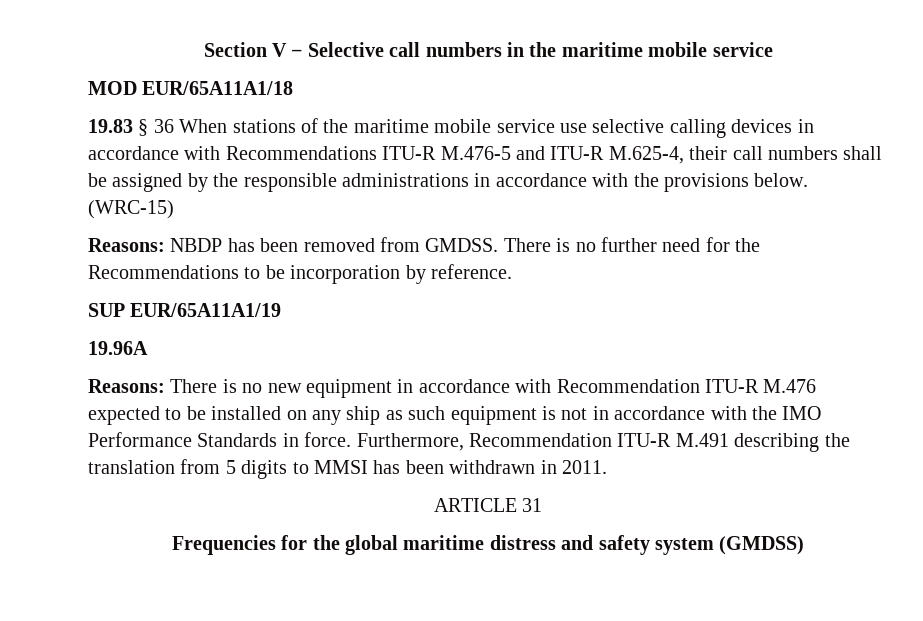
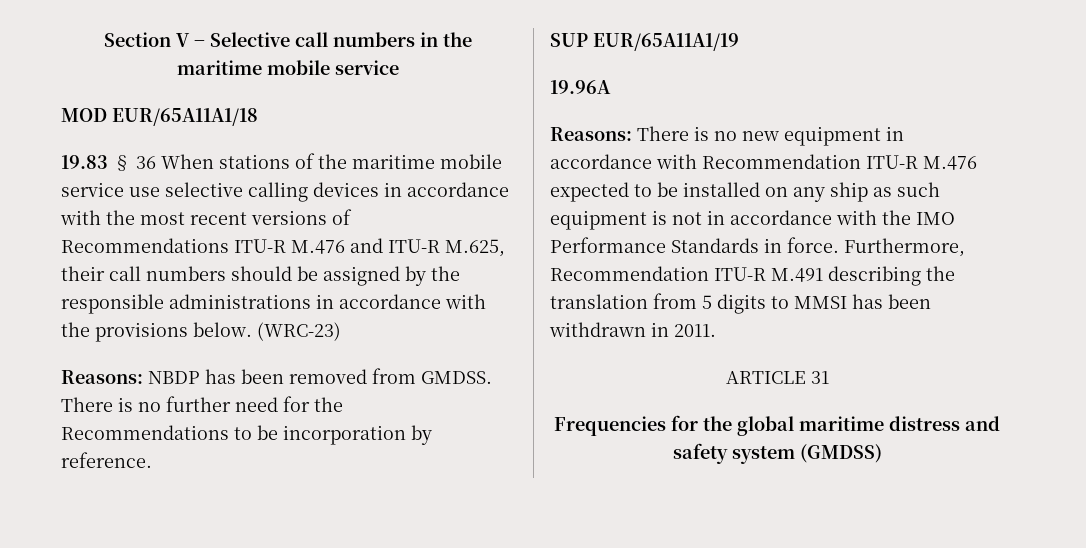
(221, 153) none -> [106,209,352,225] the most recent versions of
[440,146,511,160] M.476-5 -> [291,240,345,254] M.476
[608,146,684,164] M.625-4, -> [445,239,505,257] M.625,
[843,146,883,160] shall -> [231,266,292,281] should
[88,200,174,219] (WRC-15) -> [257,322,341,341] (WRC-23)

